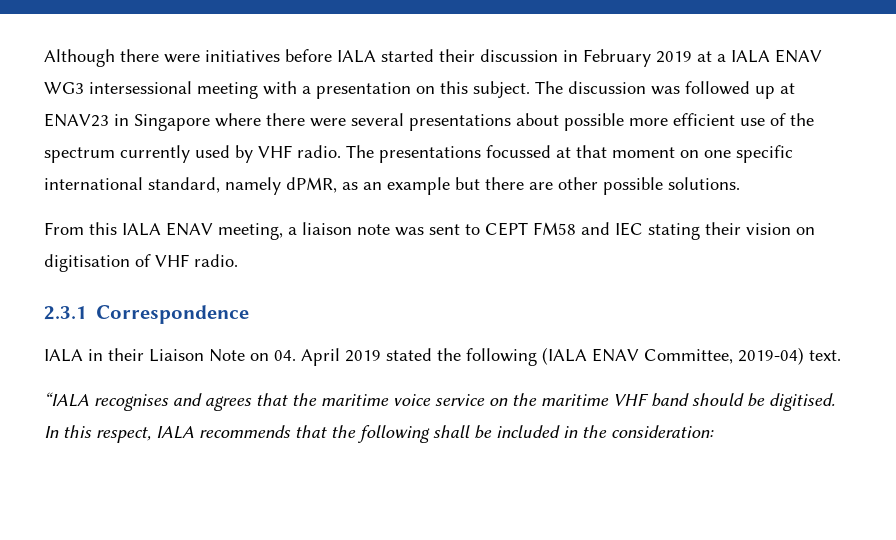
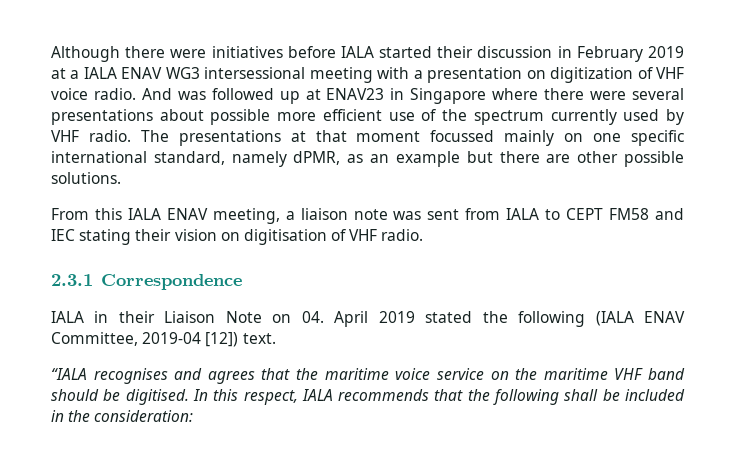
[440,81,646,98] this subject. The discussion -> [550,67,684,83] [51,88,172,100] digitization of VHF voice radio. And
[486,145,551,158] focussed -> (281, 138) none
(675, 152) none -> [430,130,555,146] focussed mainly
(460, 229) none -> [465,208,540,220] from IALA
[738,347,804,365] 2019-04) -> [142,332,239,347] 2019-04 [12])

